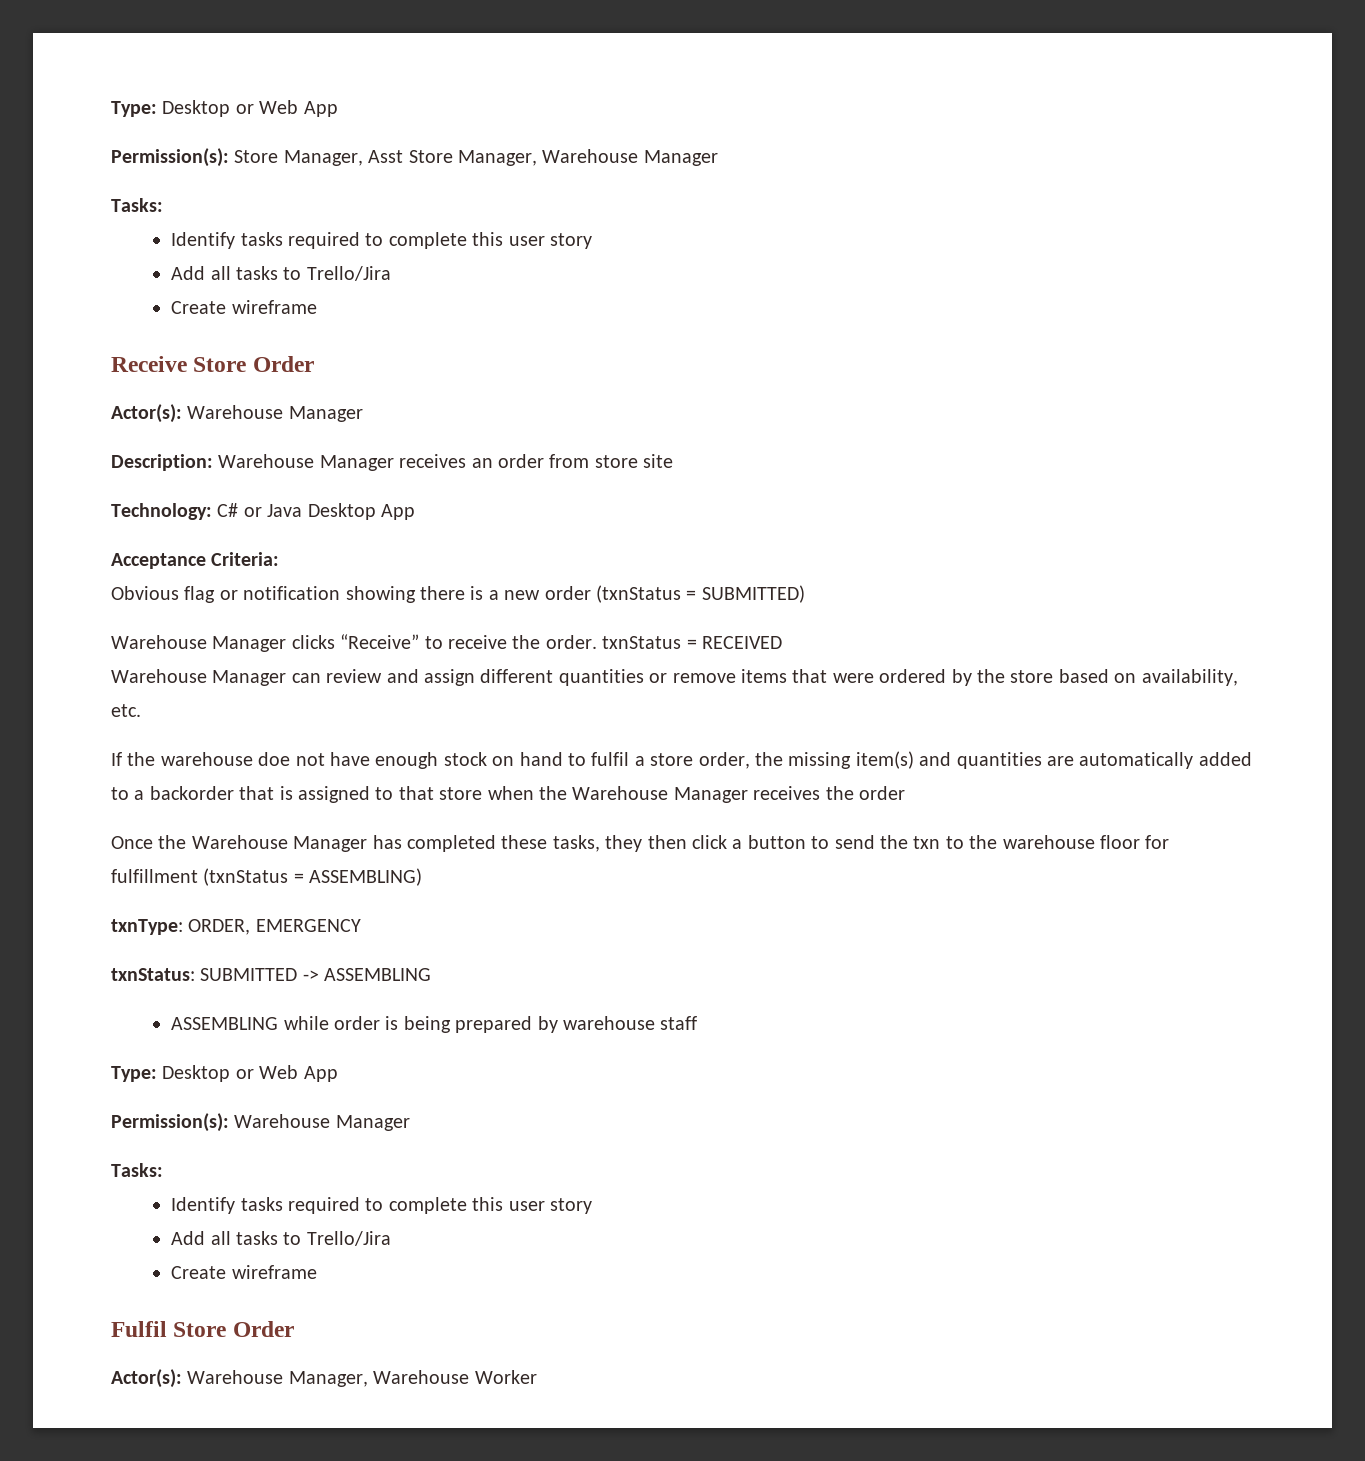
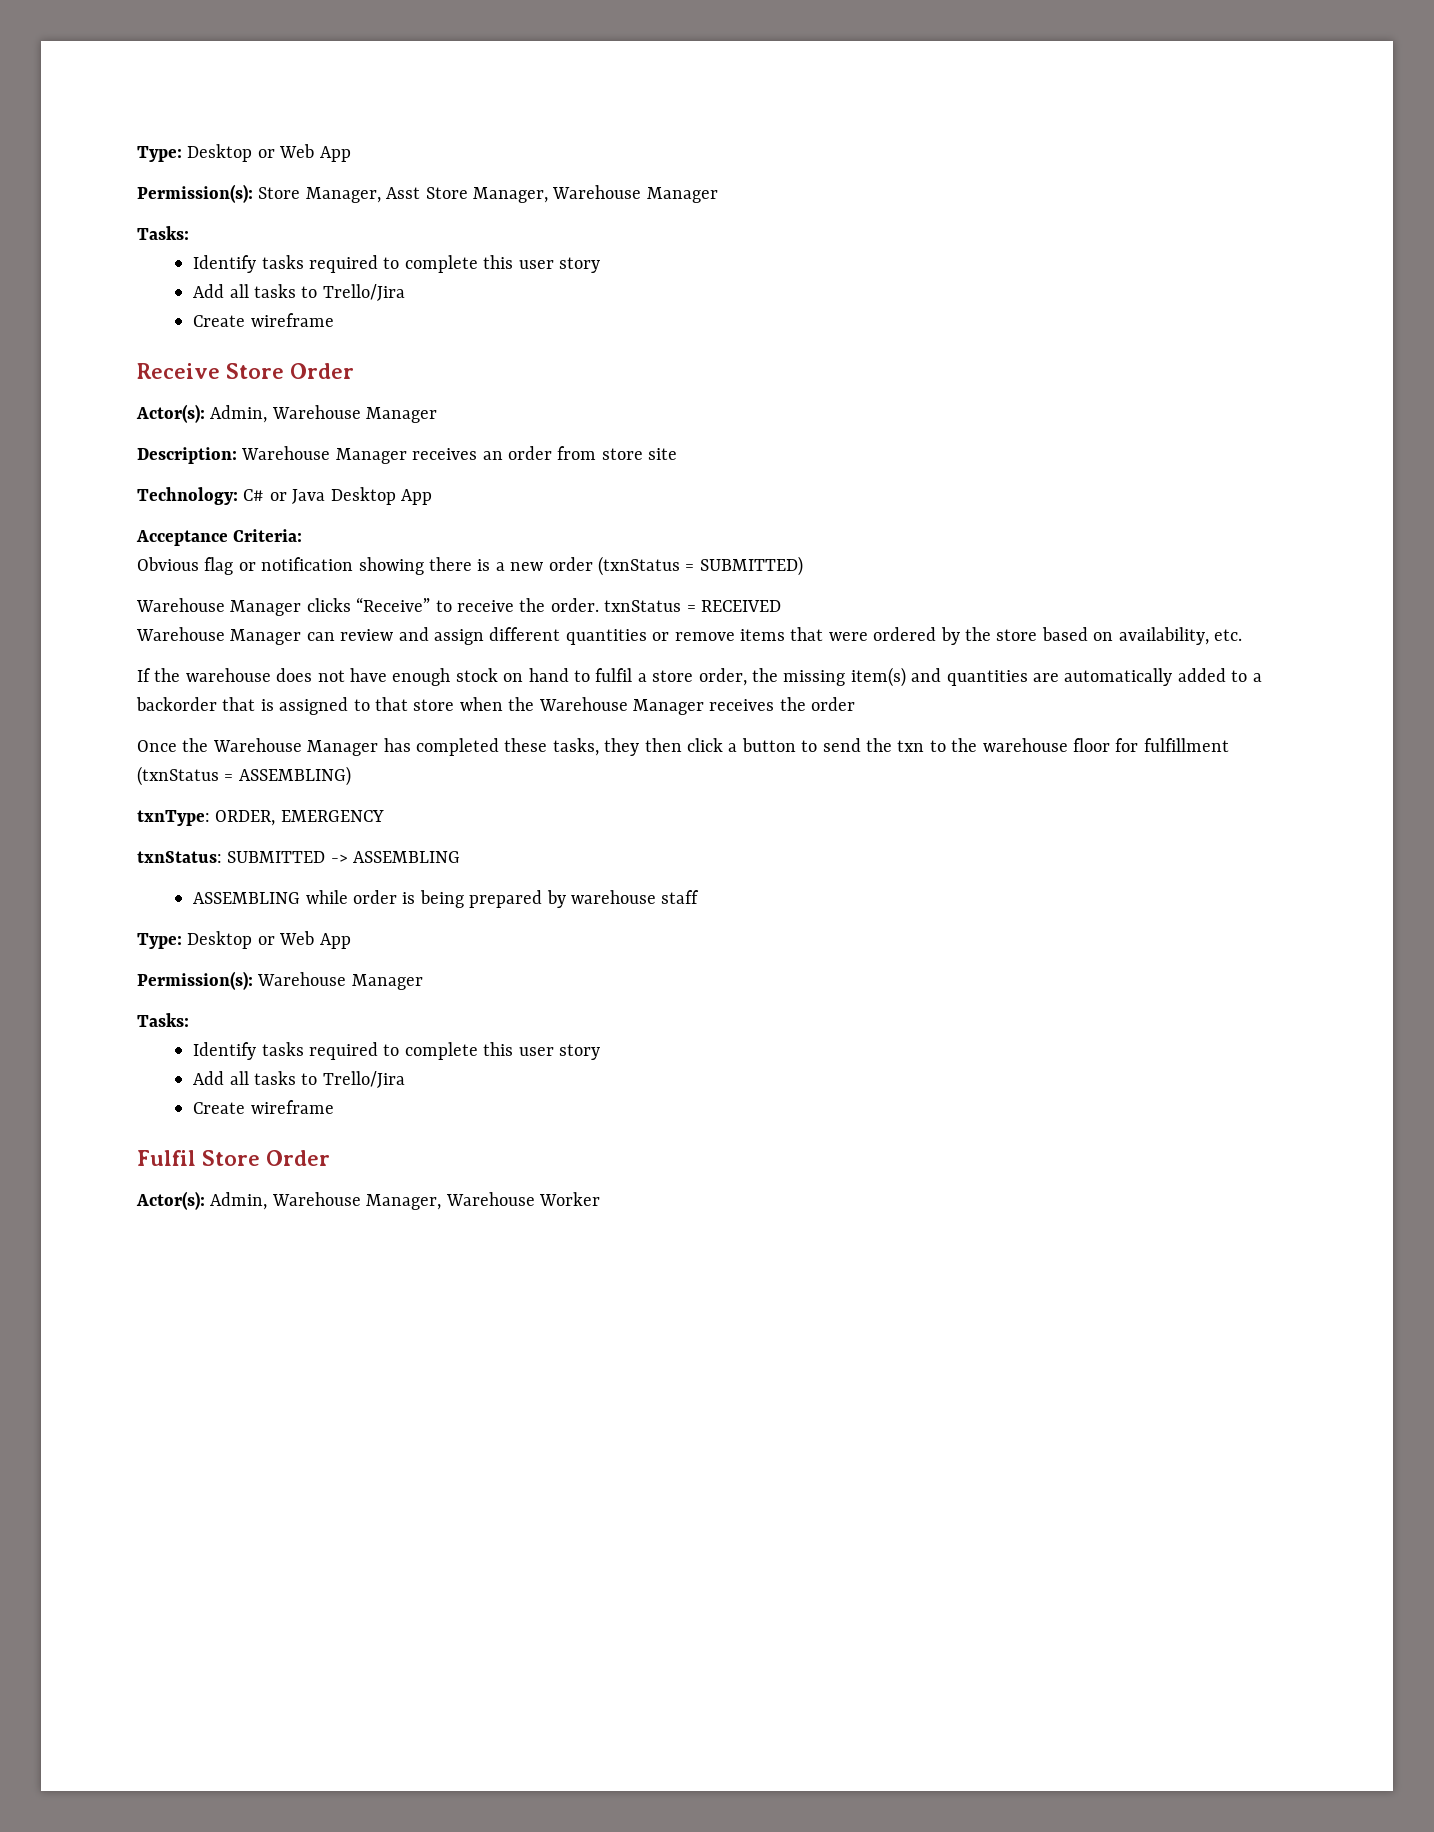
(182, 413) none -> [210,405,268,423] Admin,
[258,752,291,766] doe -> [276,668,313,682] does
(182, 1378) none -> [210,1192,268,1210] Admin,

